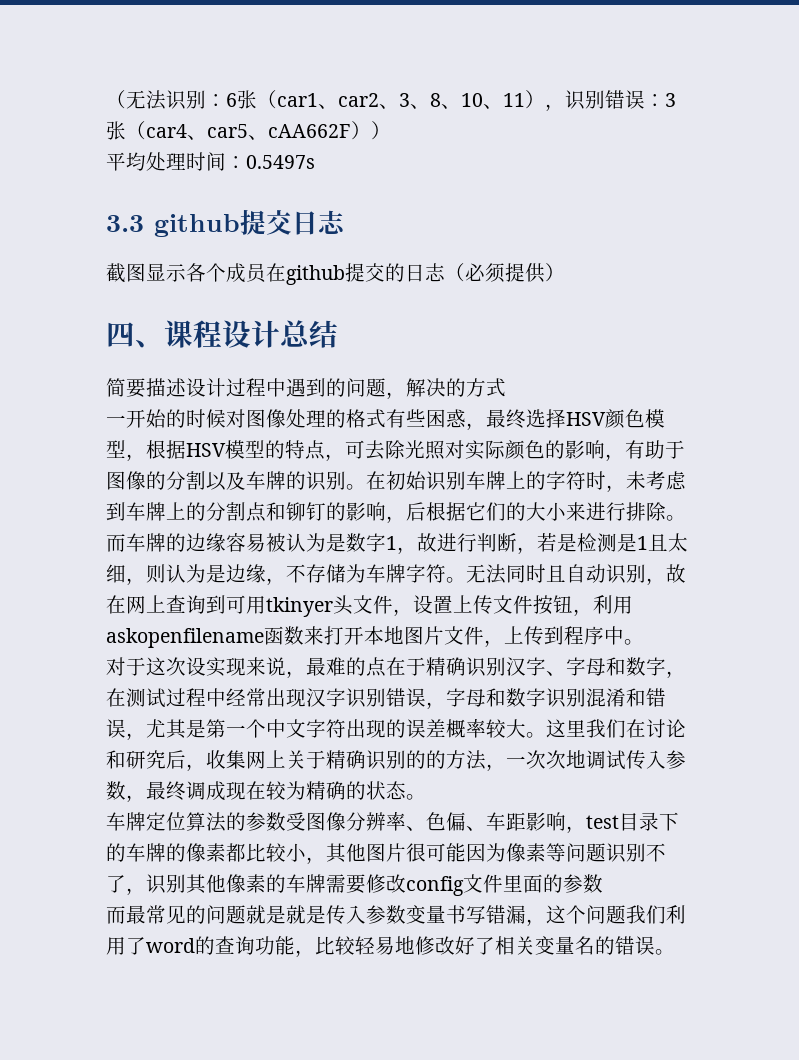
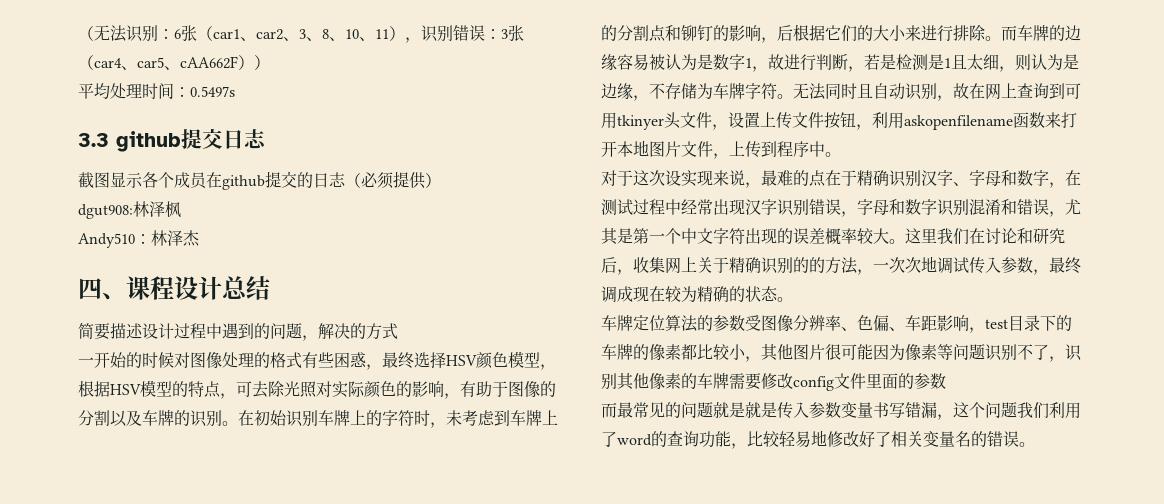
(565, 272) none -> [78,201,181,219] [78,230,200,248] // dgut908:林泽枫 // Andy510：林泽杰

